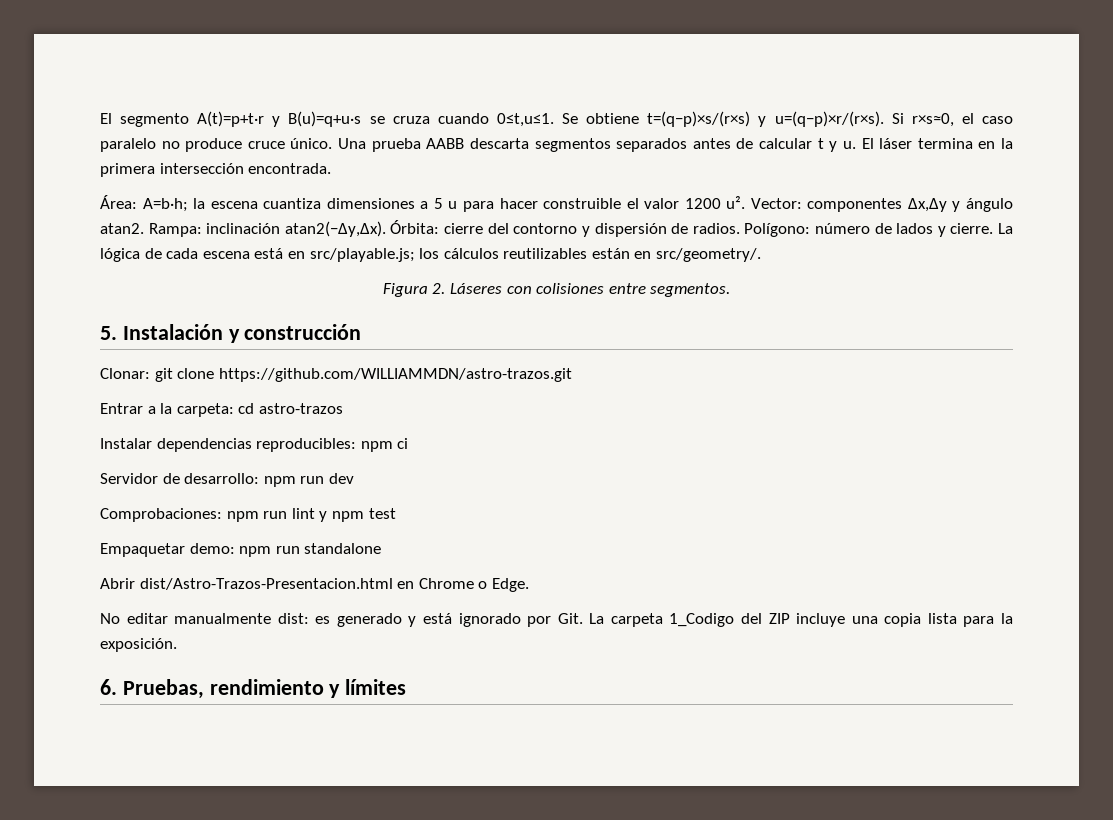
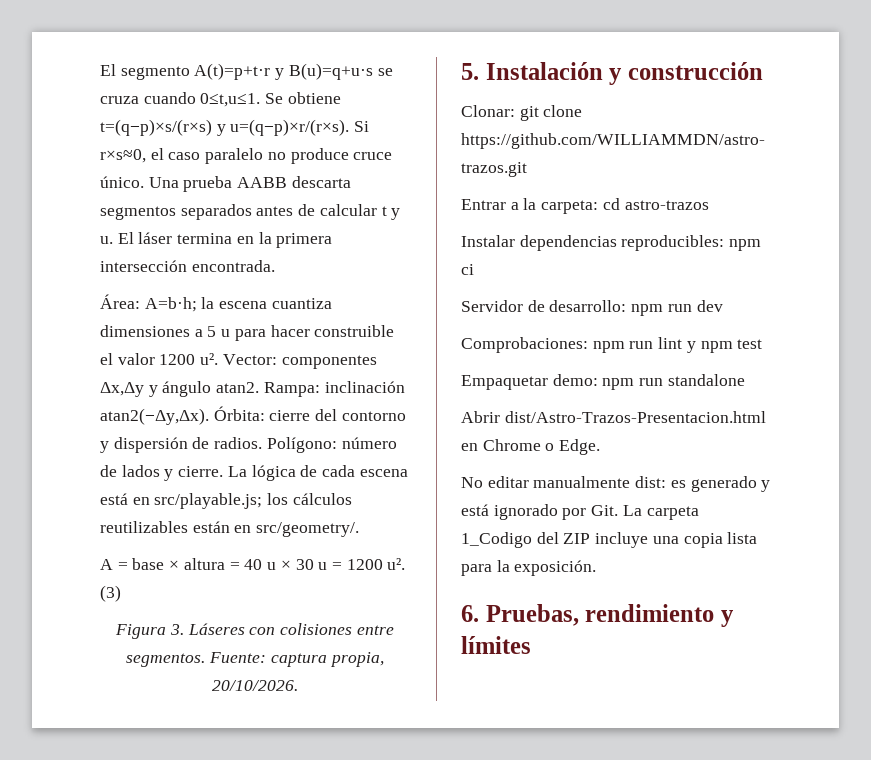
(762, 255) none -> [100,558,406,570] [100,585,121,602] // A = base × altura = 40 u × 30 u = 1200 u². (3)
[432,283,446,294] 2. -> [169,624,184,635] 3.
(731, 290) none -> [209,652,384,667] [212,680,298,691] Fuente: captura propia, 20/10/2026.

